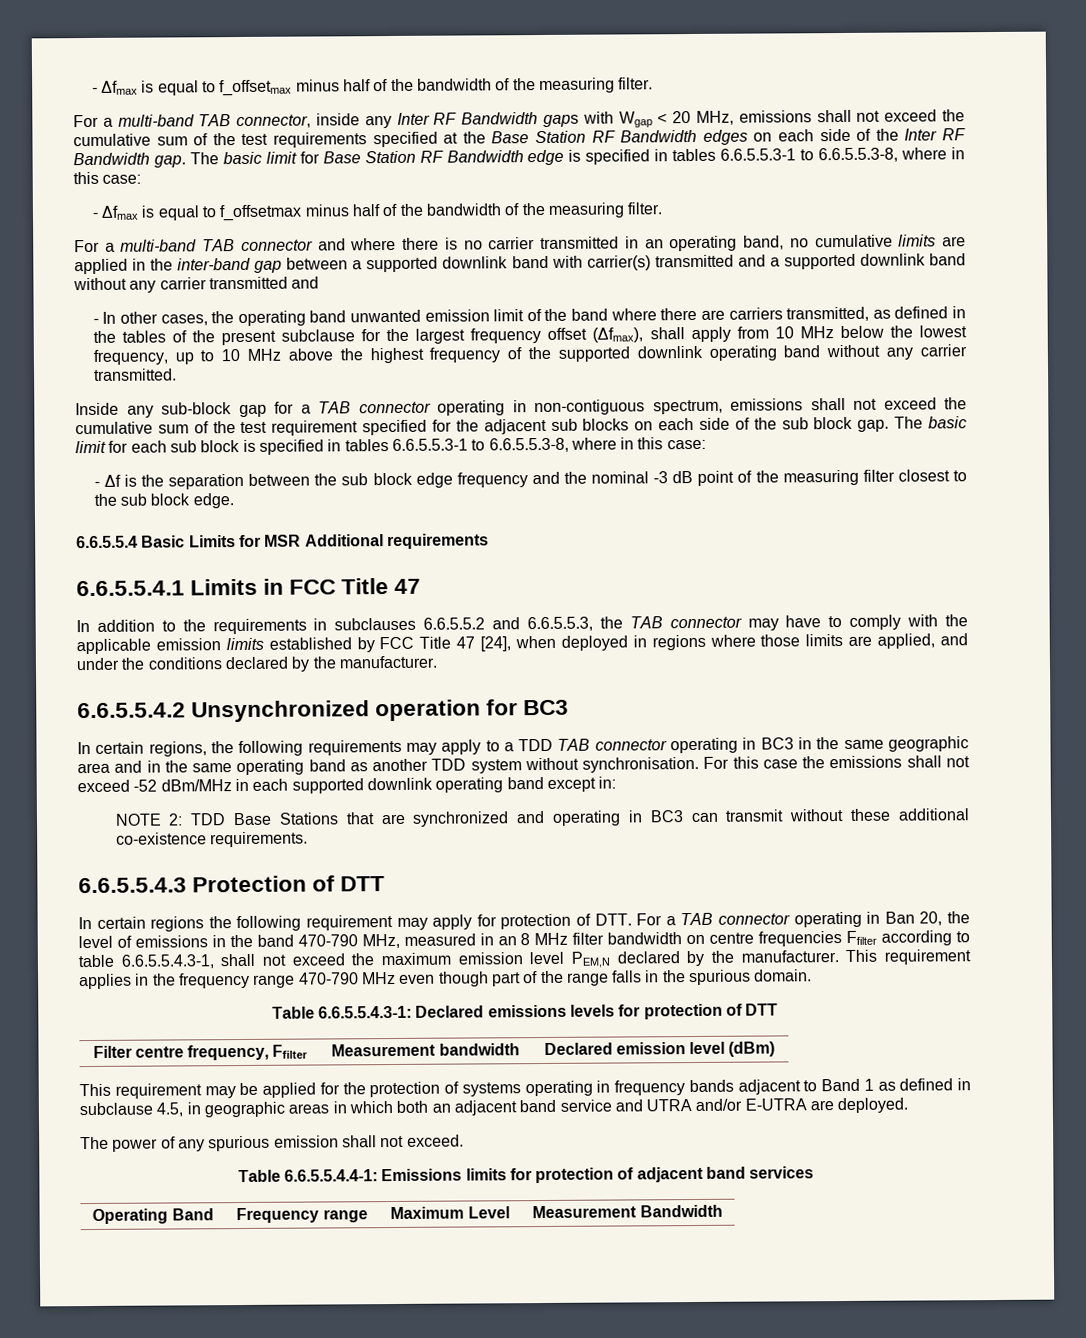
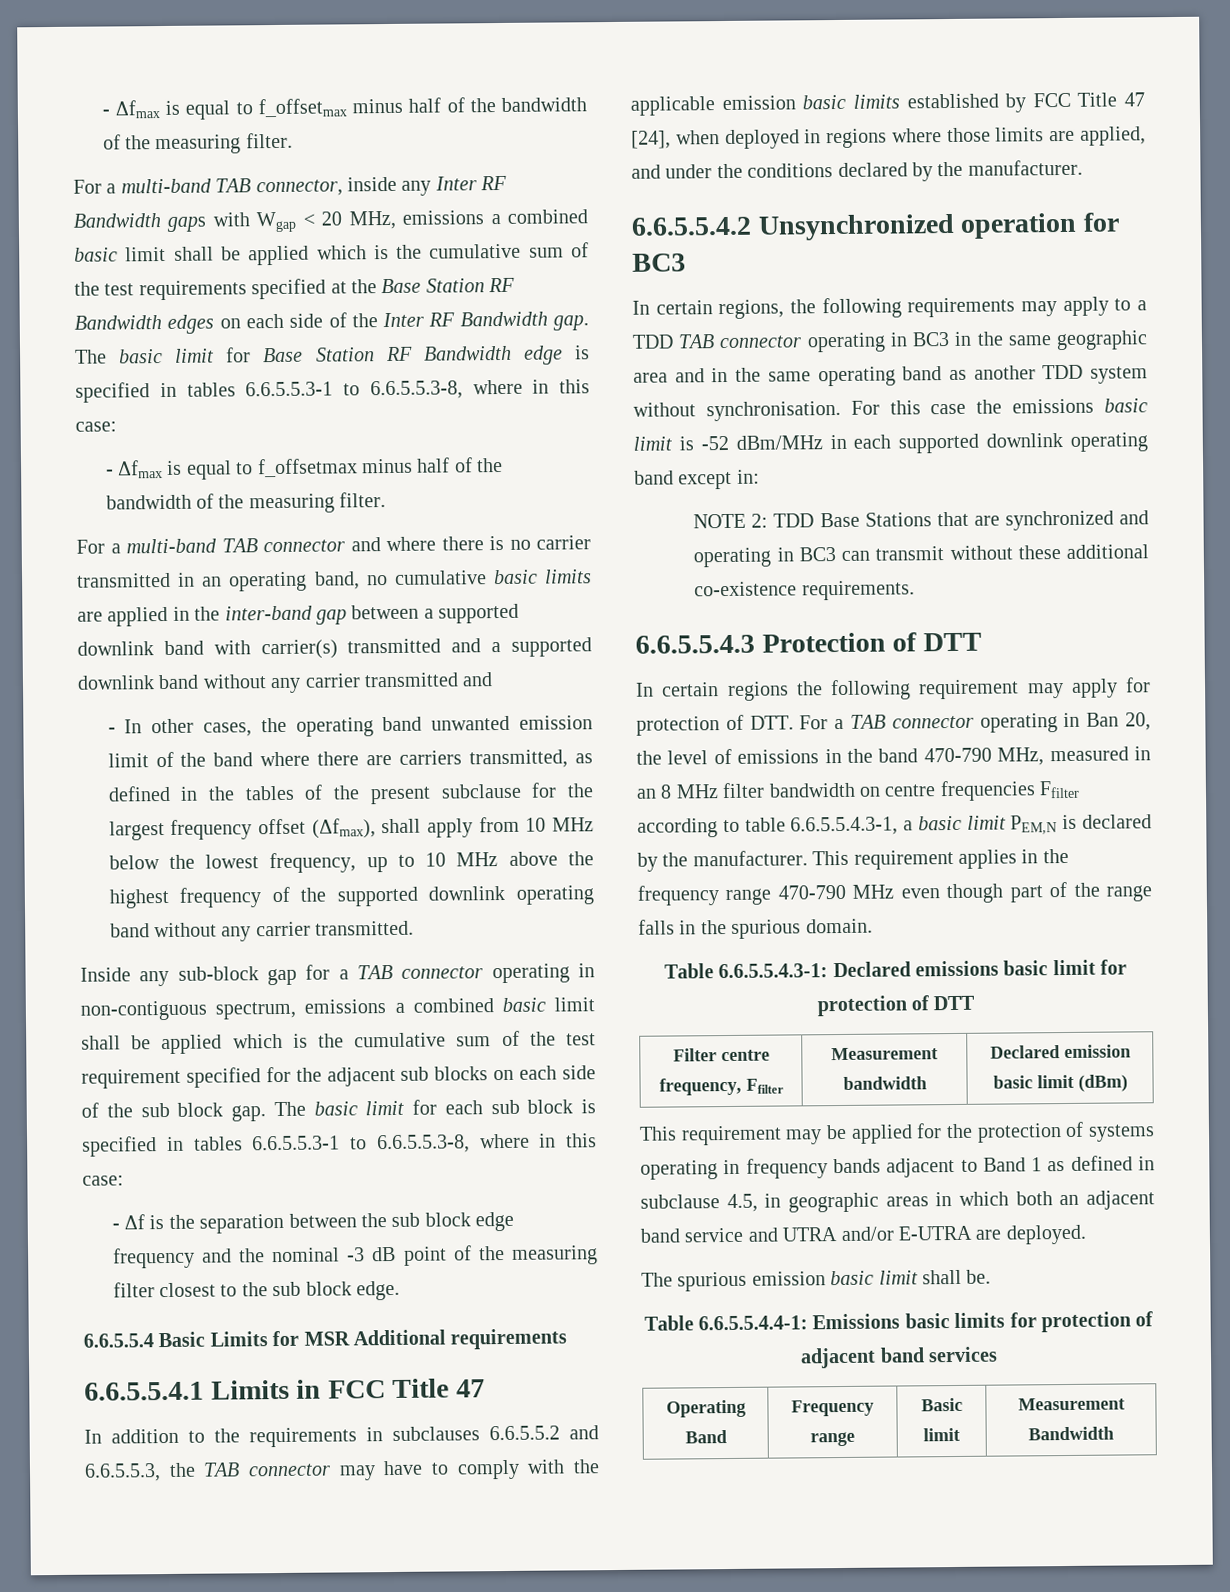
[816,109,938,123] shall not exceed -> [490,209,589,225] [74,244,389,266] a combined basic limit shall be applied which is
(893, 241) none -> [492,569,538,585] basic
[810,397,937,411] shall not exceed -> [394,997,595,1013] [81,1033,308,1055] a combined basic limit shall be applied which is
(221, 644) none -> [802,94,847,110] basic
[906,755,971,768] [77,779,130,793] shall not exceed -> [1104,398,1148,413] [633,436,694,451] basic limit is
[220,951,610,968] shall not exceed the maximum emission level PEM,N -> [903,814,1078,835] a basic limit PEM,N is
[570,1004,615,1017] levels -> [1003,959,1096,976] basic limit
[689,1041,726,1055] level -> [992,1074,1074,1089] basic limit
[112,1134,464,1152] power of any spurious emission shall not exceed. -> [677,1269,992,1292] spurious emission basic limit shall be.
(463, 1175) none -> [904,1313,950,1329] basic
[390,1206,510,1220] Maximum Level -> [920,1397,963,1412] [923,1427,960,1442] Basic limit

